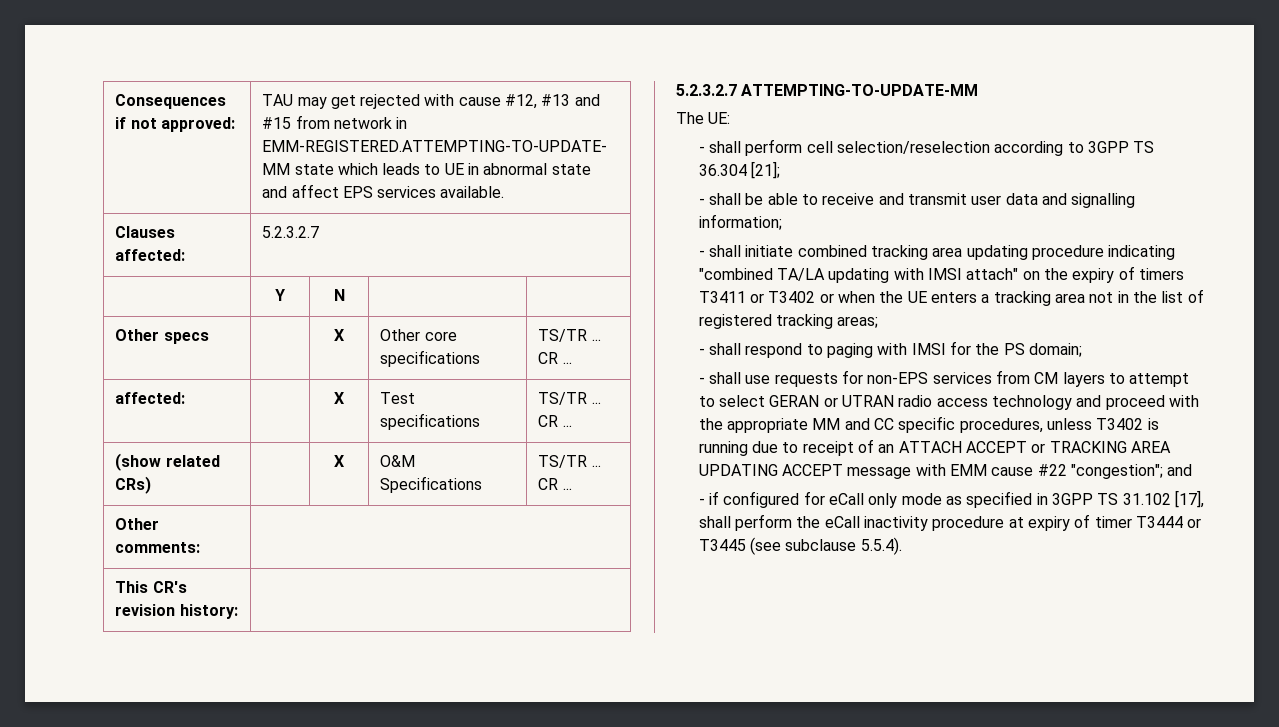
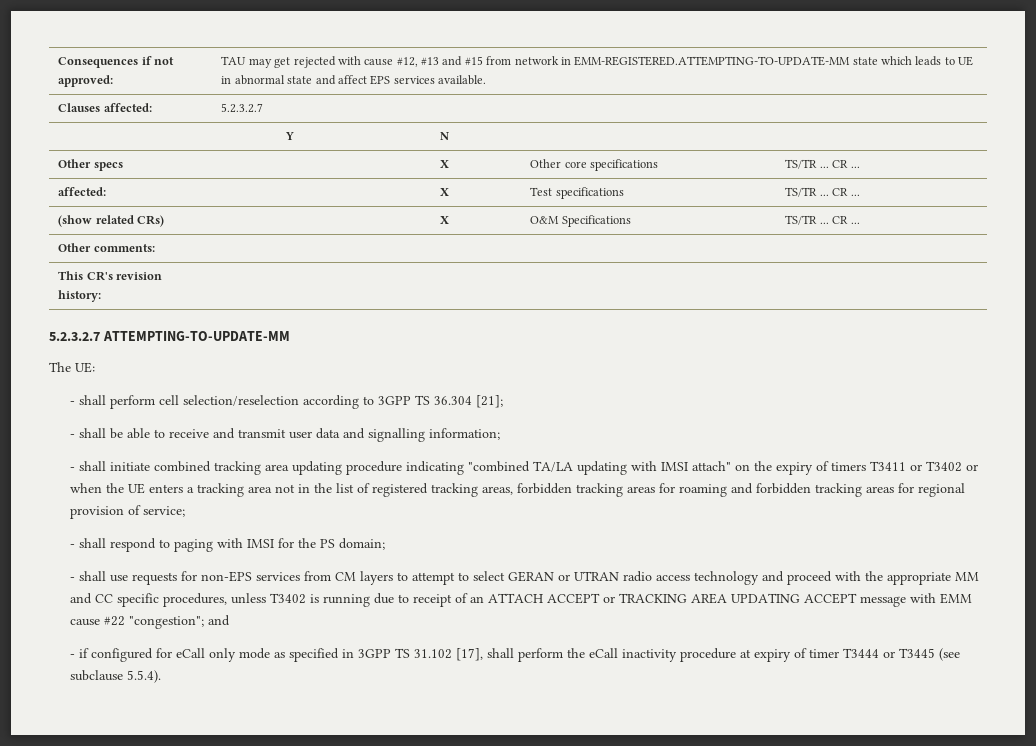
[837,316,879,328] areas; -> [481,483,965,497] [69,505,185,519] areas, forbidden tracking areas for roaming and forbidden tracking areas for regional provision of service;

